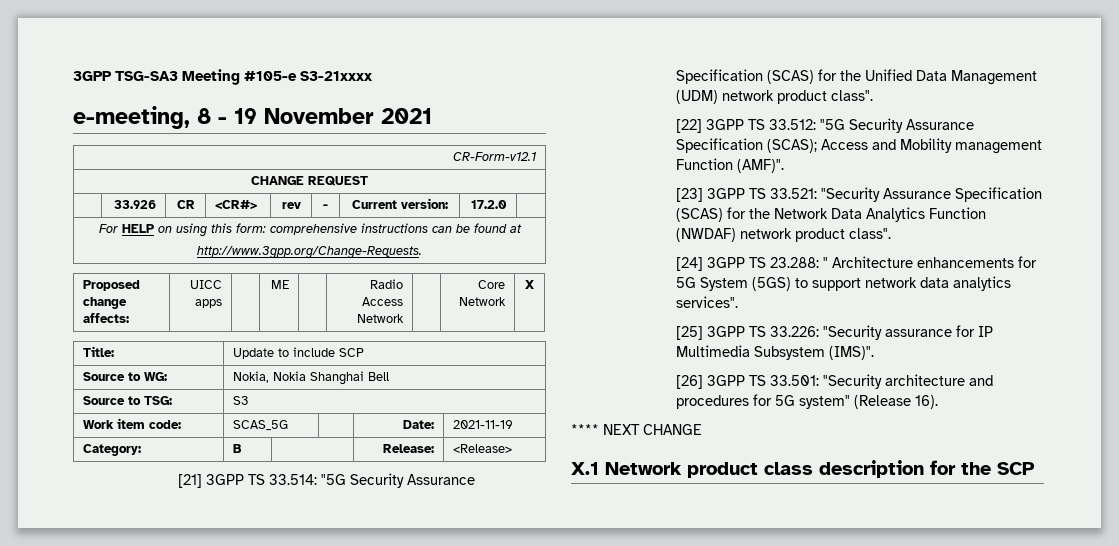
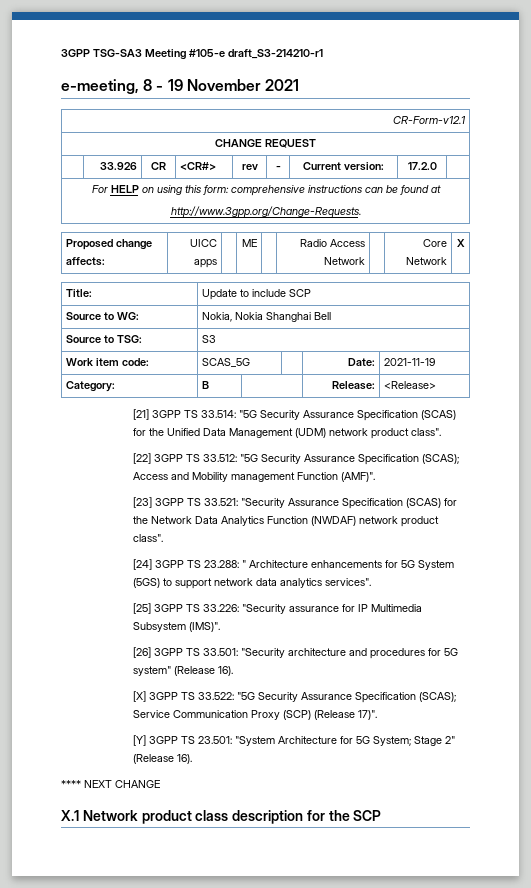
[300,71,372,81] S3-21xxxx -> [228,49,323,59] draft_S3-214210-r1
(938, 402) none -> [132,691,456,703] [132,710,377,720] [132,735,455,746] [132,754,192,764] // [X] 3GPP TS 33.522: "5G Security Assurance Specification (SCAS); Service Communication Proxy (SCP) (Release 17)". // [Y] 3GPP TS 23.501: "System Architecture for 5G System; Stage 2" (Release 16).

